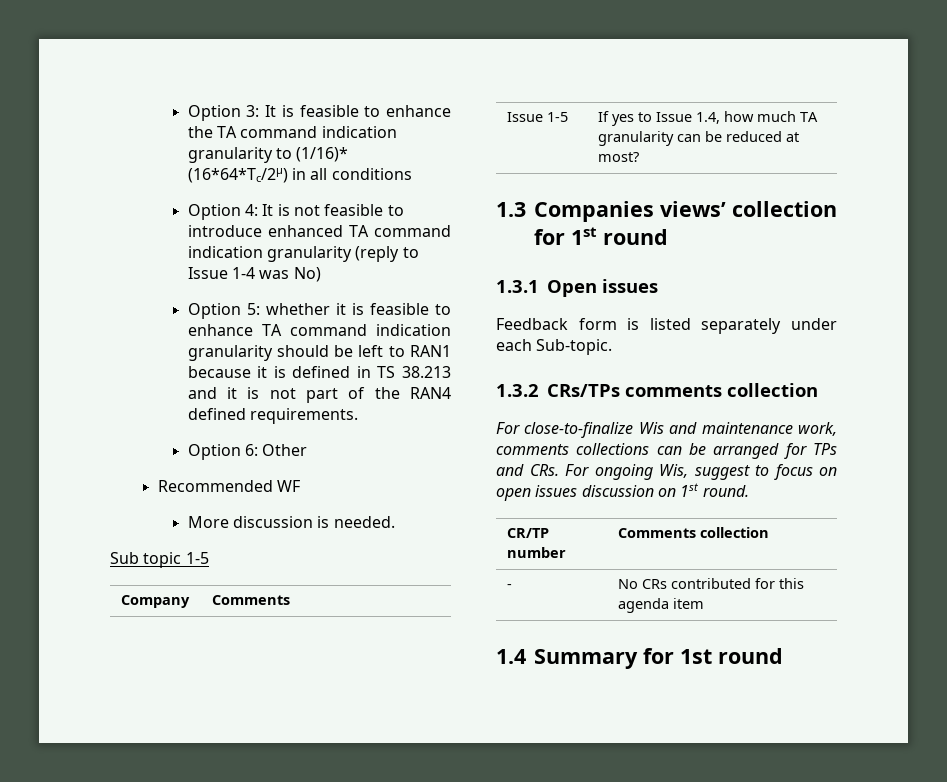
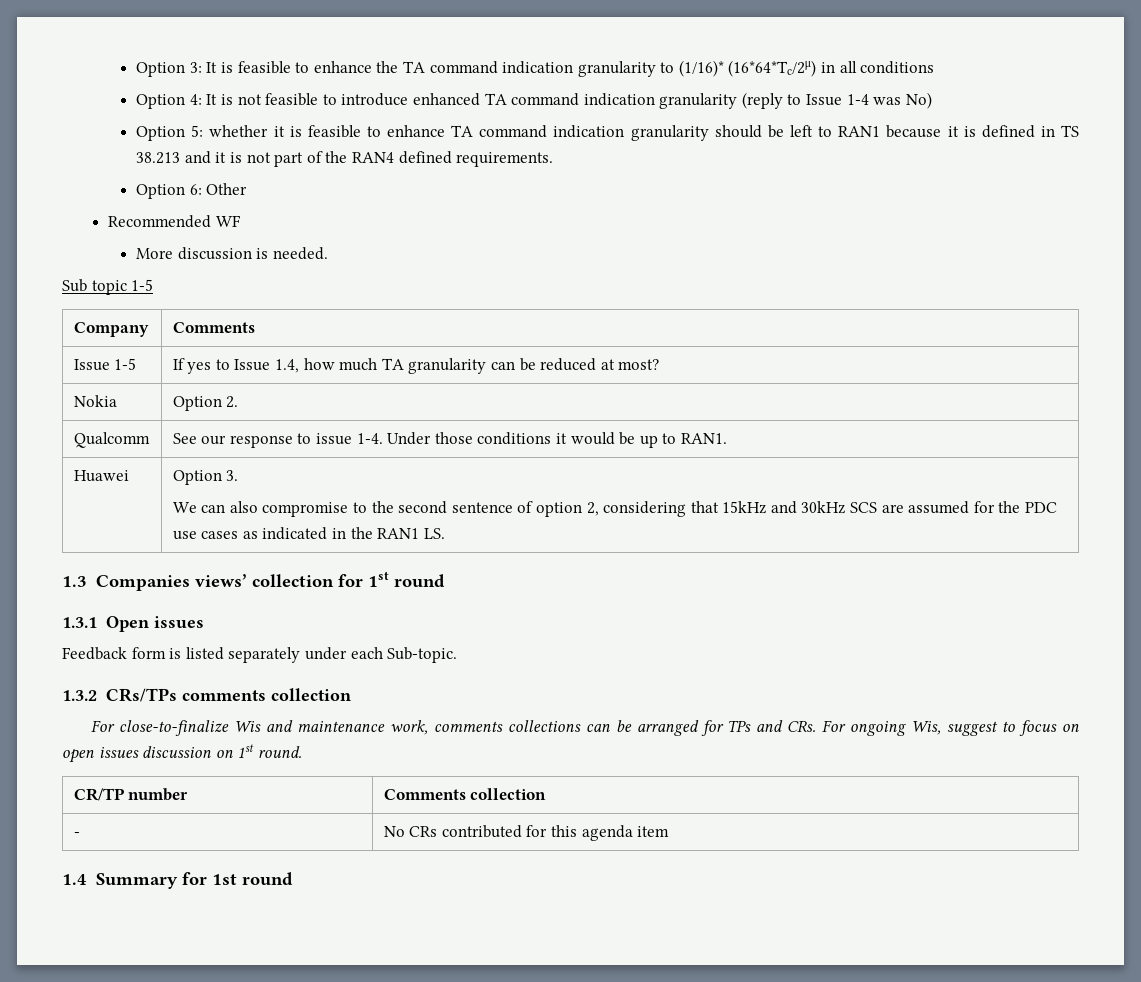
(640, 157) none -> [73,395,117,407] [172,396,239,411] [73,432,150,448] [172,432,727,448] [73,470,129,482] [172,470,239,485] [172,501,1058,517] [172,527,445,540] // Nokia | Option 2. // Qualcomm | See our response to issue 1-4. Under those conditions it would be up to RAN1. // Huawei | Option 3. // We can also compromise to the second sentence of option 2, considering that 15kHz and 30kHz SCS are assumed for the PDC use cases as indicated in the RAN1 LS.

